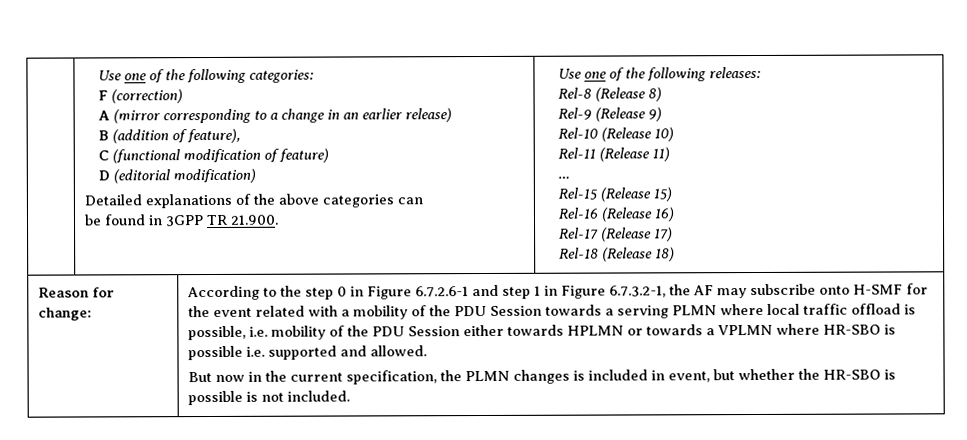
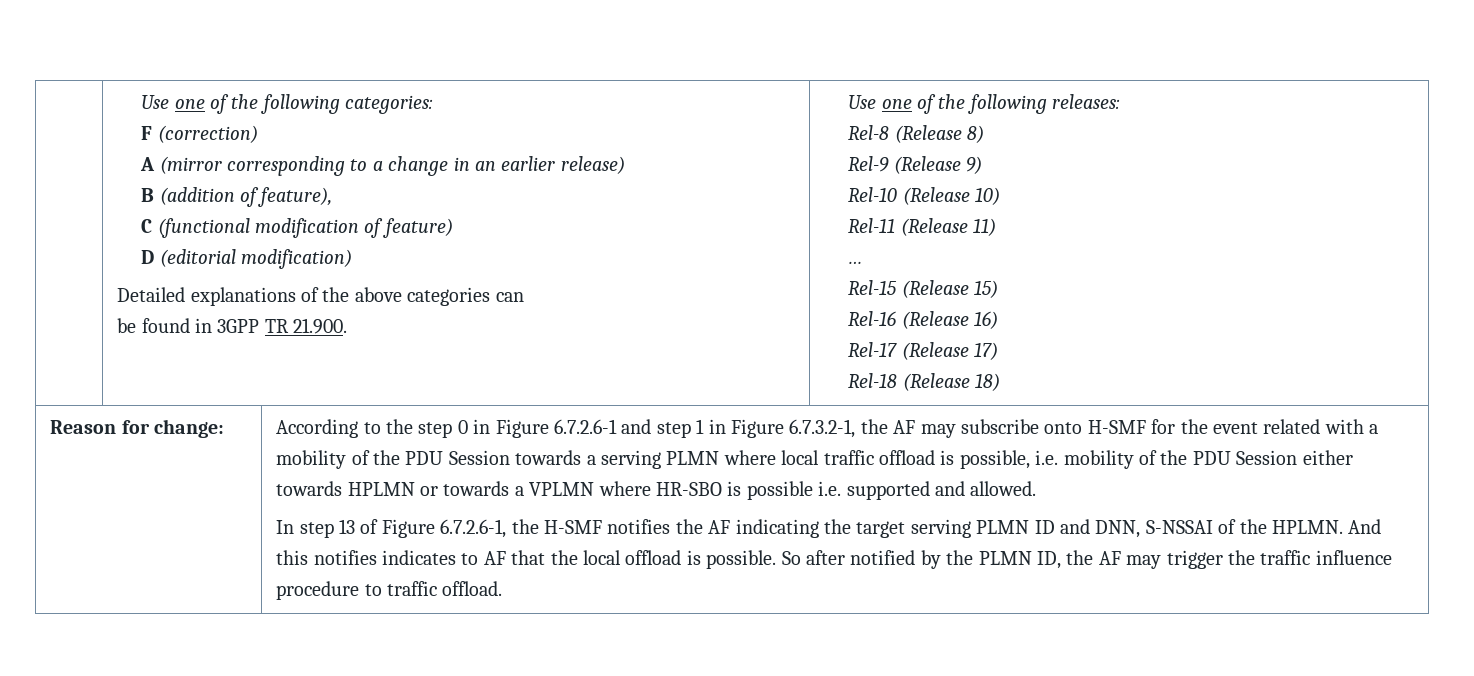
[187,368,896,385] [187,390,350,406] But now in the current specification, the PLMN changes is included in event, but whether the HR-SBO is possible is not included. -> [276,519,1382,538] [276,550,1392,569] [276,581,503,600] In step 13 of Figure 6.7.2.6-1, the H-SMF notifies the AF indicating the target serving PLMN ID and DNN, S-NSSAI of the HPLMN. And this notifies indicates to AF that the local offload is possible. So after notified by the PLMN ID, the AF may trigger the traffic influence procedure to traffic offload.

